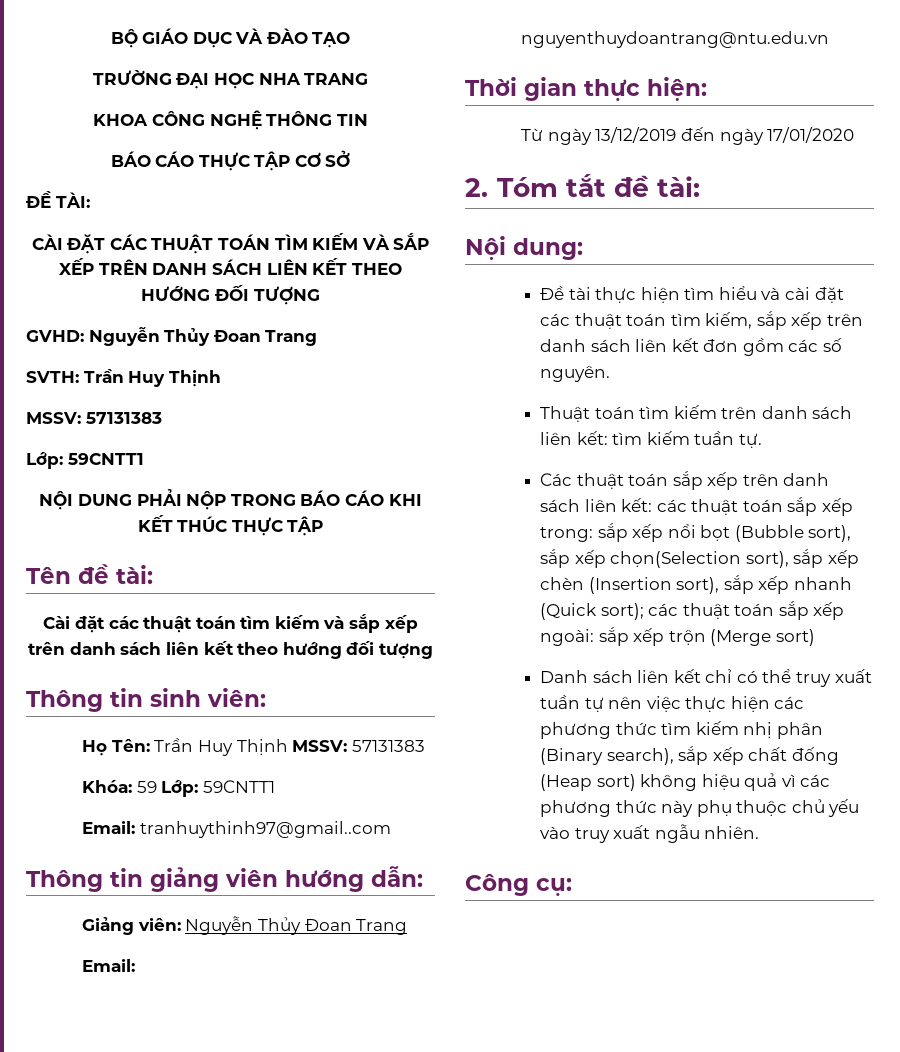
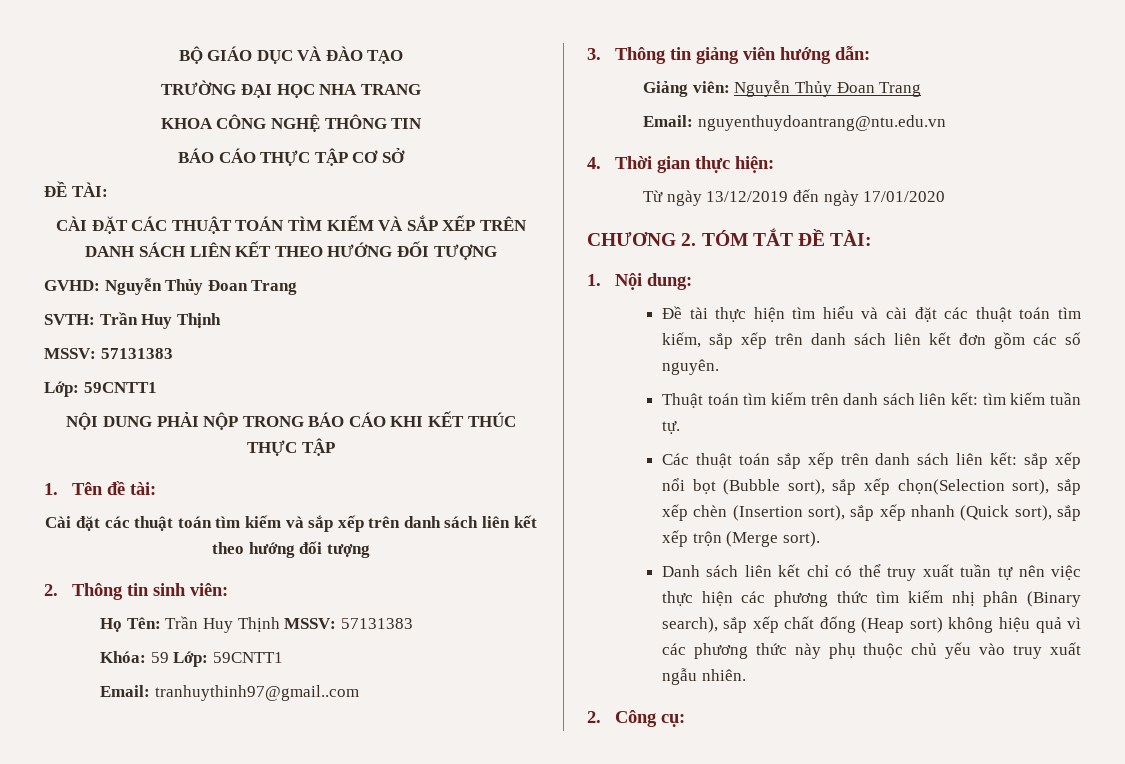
(324, 526) none -> [44,483,58,495] 1.
(433, 651) none -> [44,584,58,596] 2.
(391, 829) none -> [587,48,601,60] 3.
(830, 39) none -> [587,157,601,169] 4.
[465,174,700,197] 2. Tóm tắt đề tài: // -> [587,228,873,246] [587,274,601,286] CHƯƠNG 2. TÓM TẮT ĐỀ TÀI: // 1.
[656,497,854,516] [539,527,593,542] các thuật toán sắp xếp trong: -> (1018, 458) none
[600,601,845,620] [539,629,594,646] sort); các thuật toán sắp xếp ngoài: -> [1014,505,1052,521] sort),
[775,629,815,646] sort) -> [782,531,820,547] sort).
(760, 832) none -> [587,711,601,723] 2.

